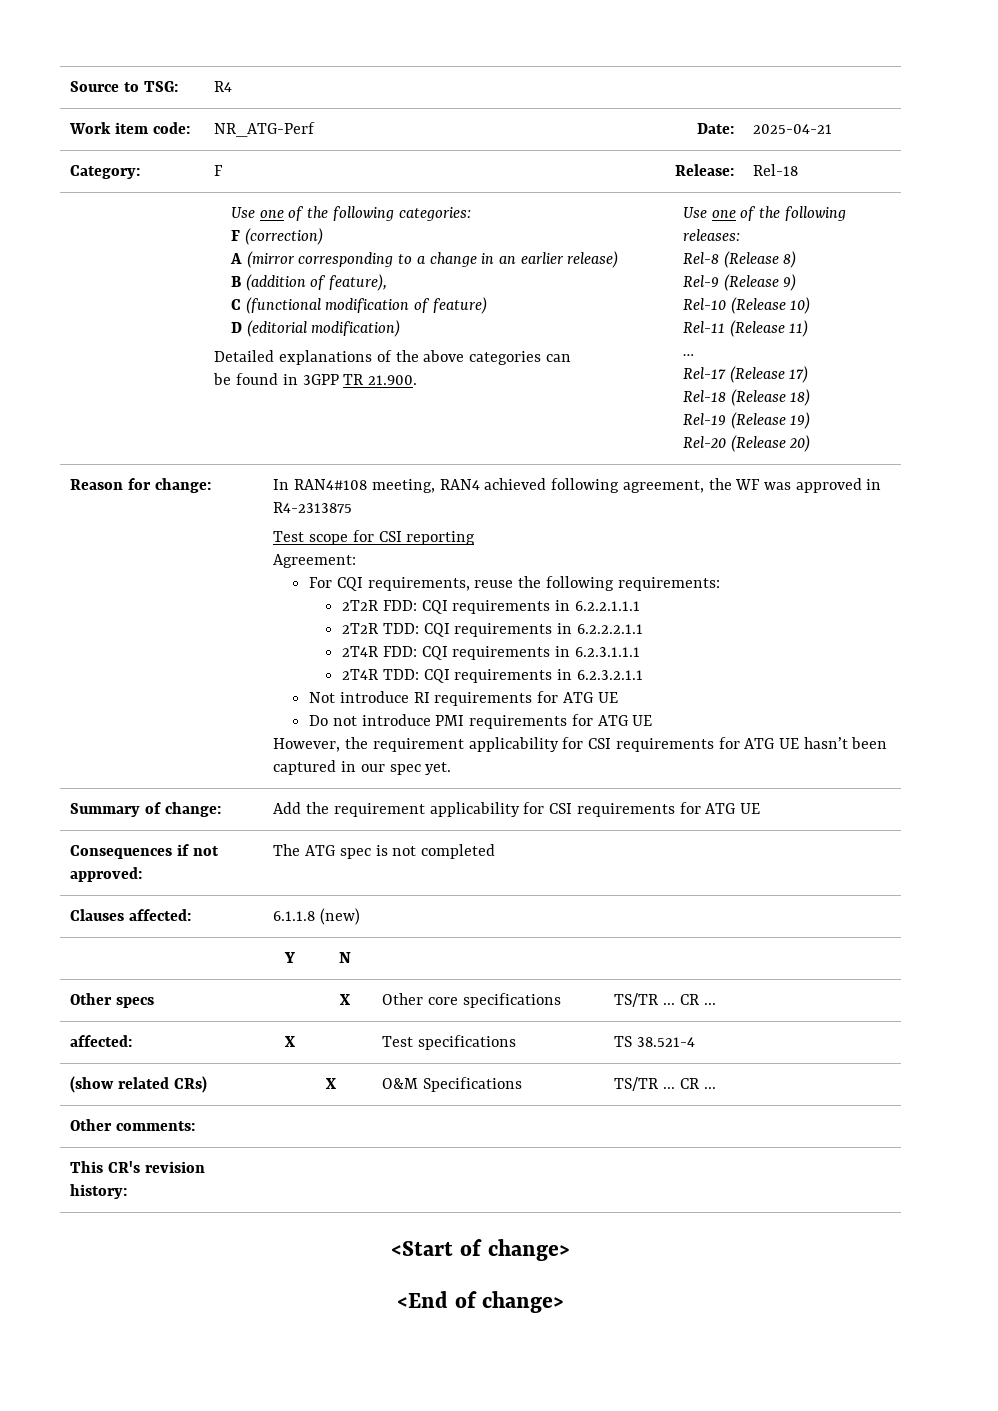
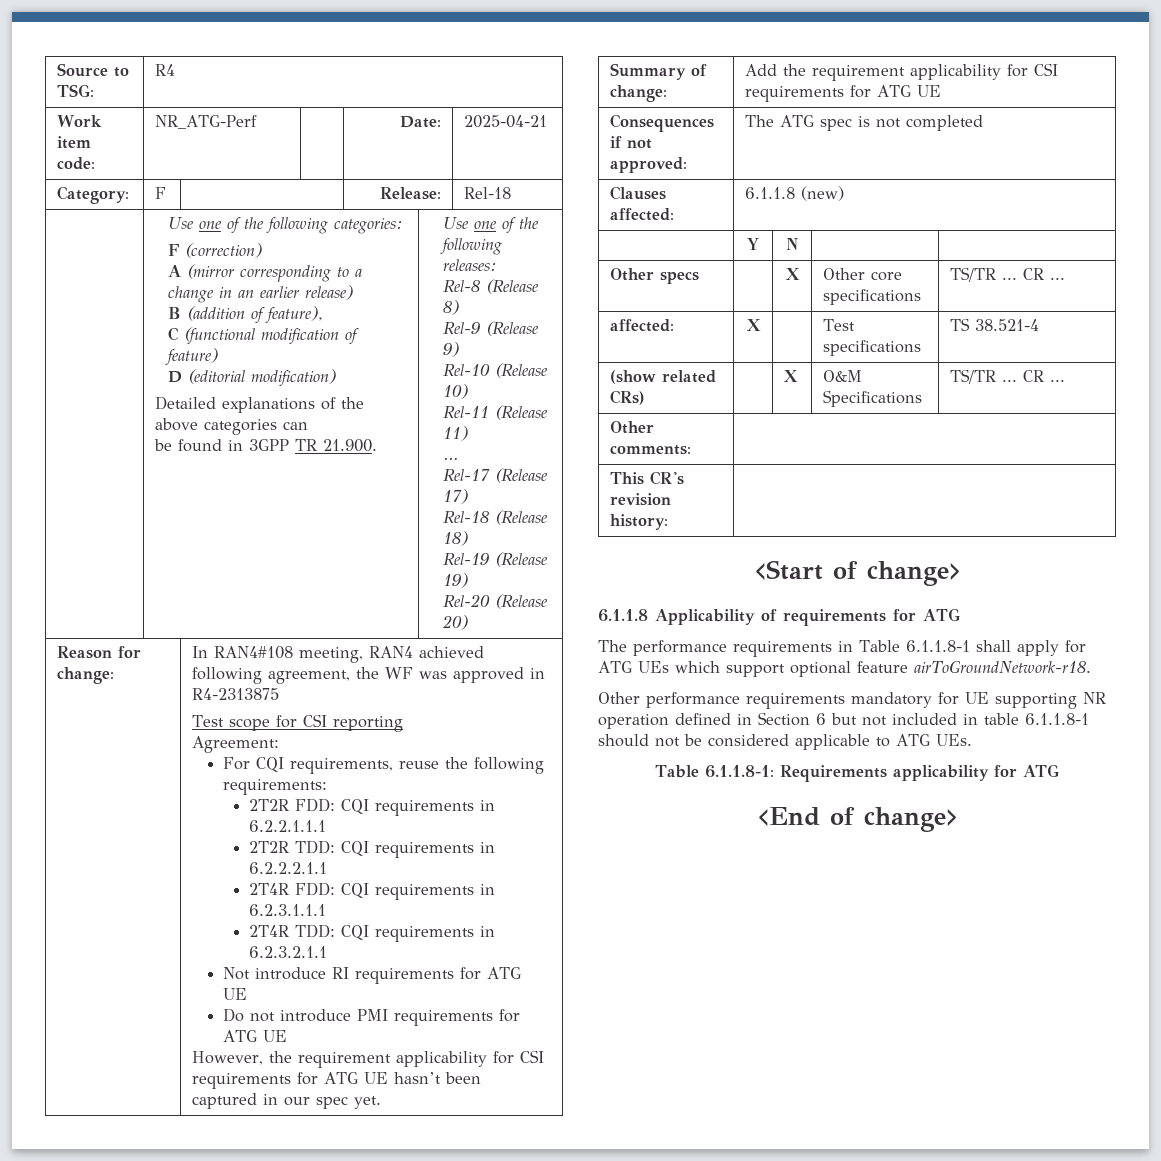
(570, 1250) none -> [598,608,960,626] [598,640,1086,657] [598,660,1091,677] [598,692,1106,709] [598,712,1089,729] [598,734,972,750] [654,764,1060,782] // 6.1.1.8 Applicability of requirements for ATG // The performance requirements in Table 6.1.1.8-1 shall apply for ATG UEs which support optional feature airToGroundNetwork-r18. // Other performance requirements mandatory for UE supporting NR operation defined in Section 6 but not included in table 6.1.1.8-1 should not be considered applicable to ATG UEs. // Table 6.1.1.8-1: Requirements applicability for ATG

